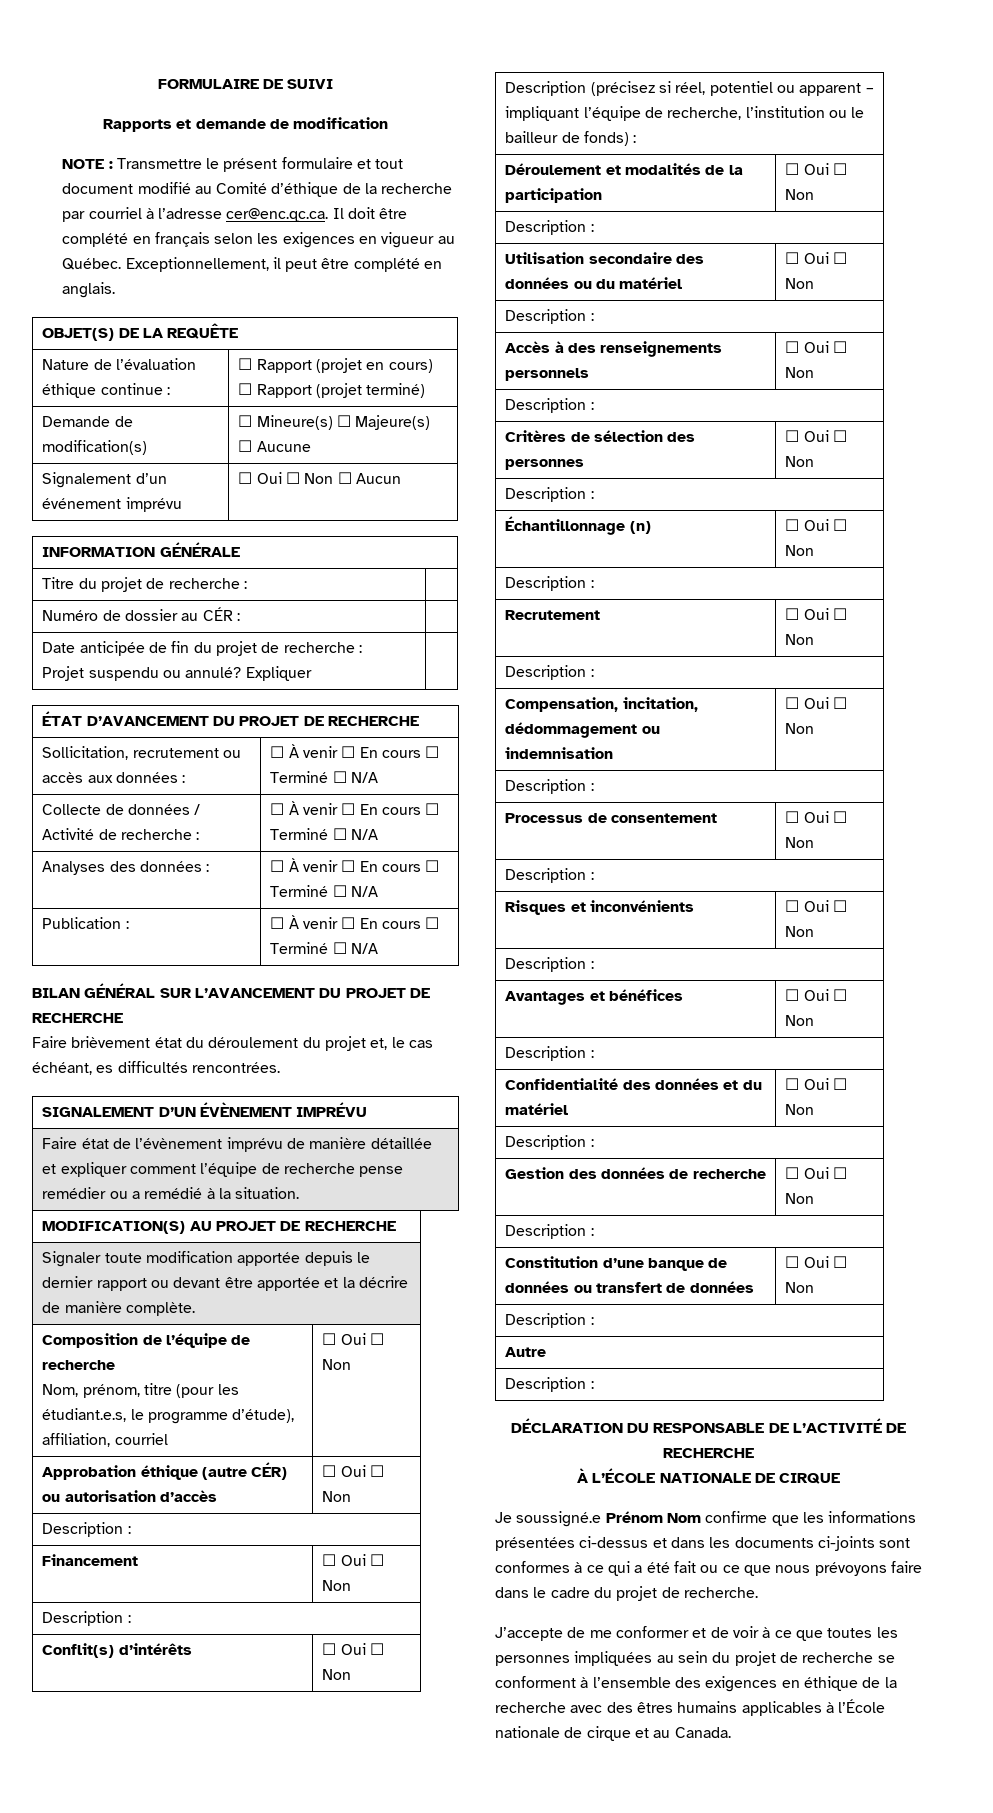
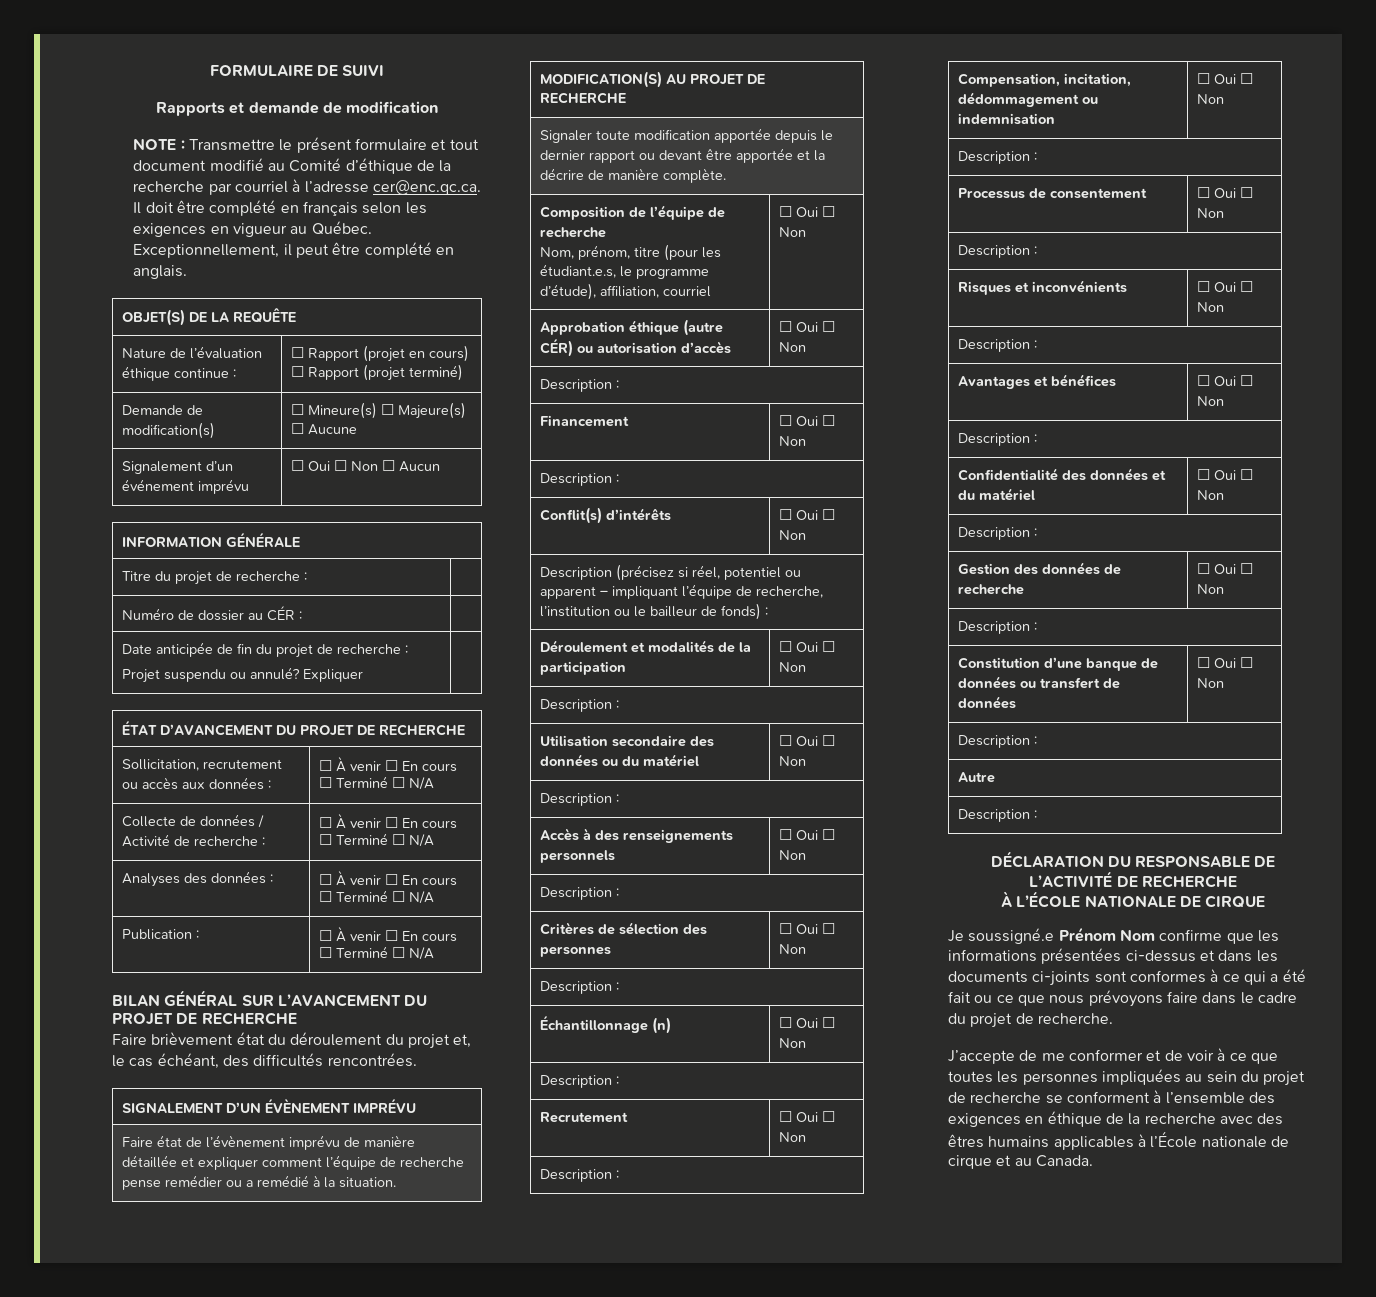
[96,1065,114,1073] es -> [222,1055,249,1067] des

